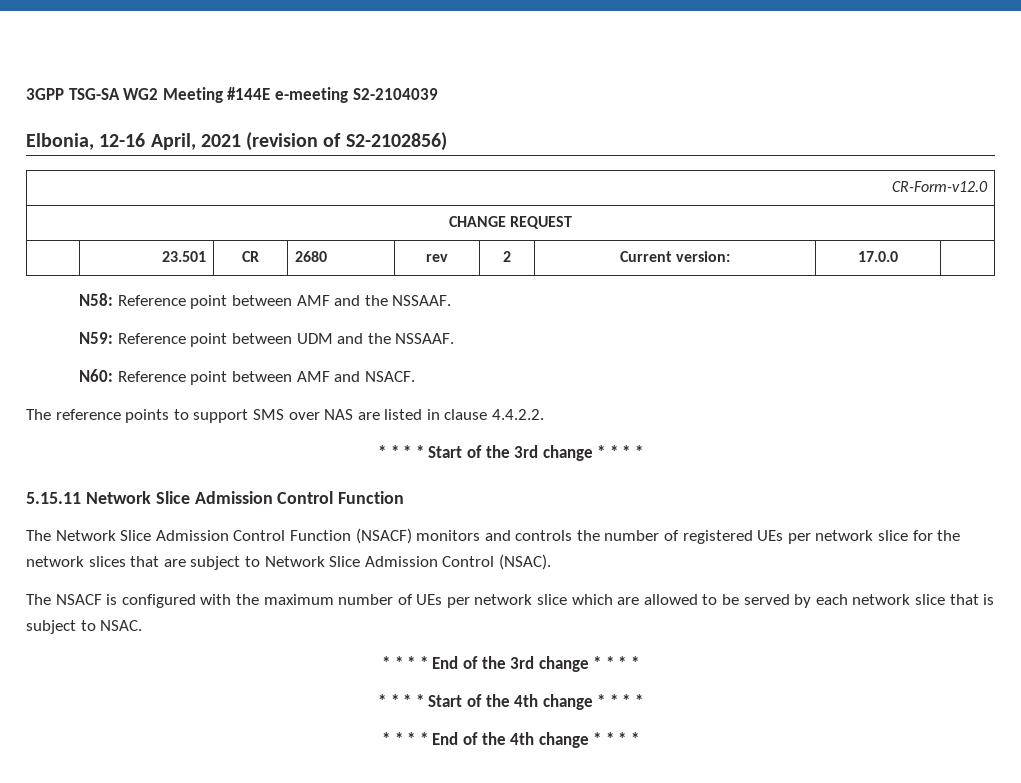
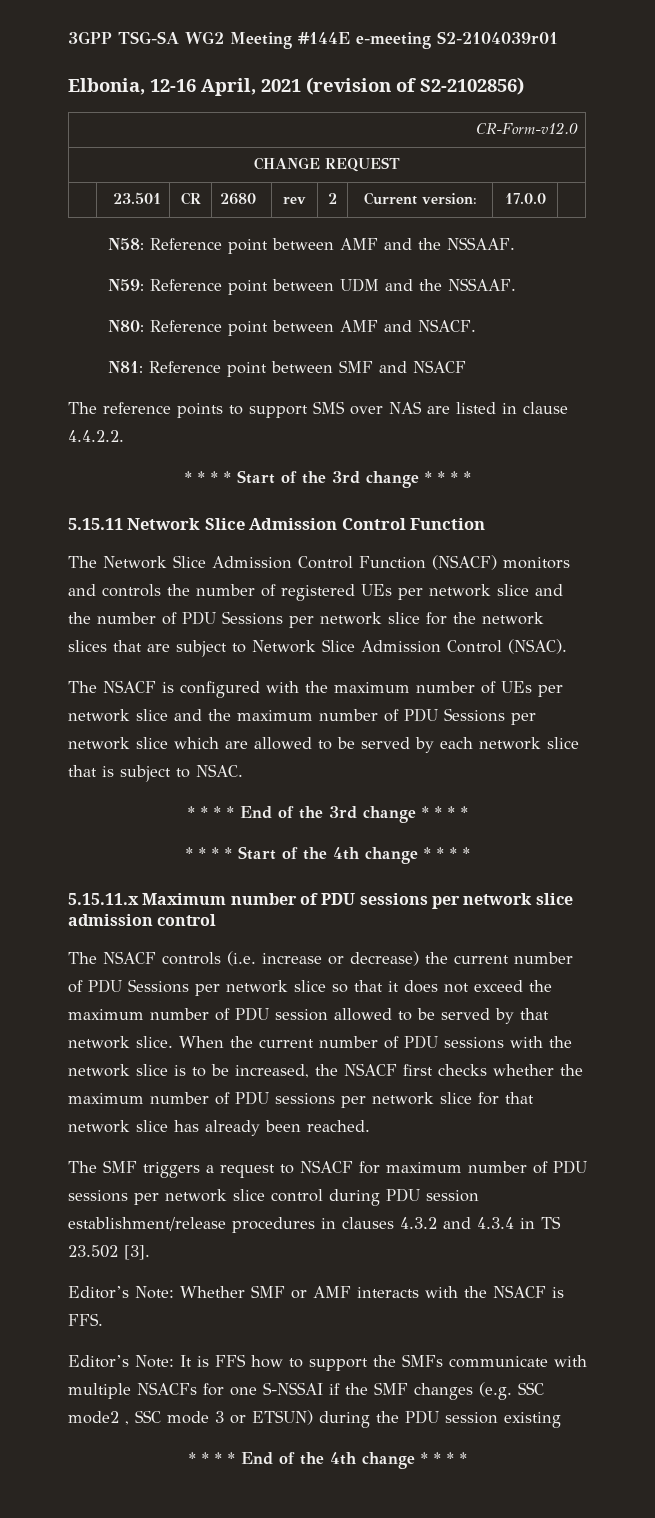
[352,88,438,100] S2-2104039 -> [437,31,558,44] S2-2104039r01
[79,369,114,382] N60: -> [107,320,144,332] N80:
(415, 376) none -> [107,360,466,377] // N81: Reference point between SMF and NSACF
(909, 535) none -> [535,584,563,596] [68,611,420,628] and the number of PDU Sessions per network slice
(568, 599) none -> [174,708,536,725] [68,737,168,750] and the maximum number of PDU Sessions per network slice
(644, 700) none -> [68,893,573,909] [68,914,217,926] [68,951,573,966] [68,979,552,996] [68,1007,549,1024] [68,1035,572,1049] [68,1063,583,1078] [68,1091,534,1108] [68,1120,370,1136] [68,1160,587,1178] [68,1188,479,1206] [68,1216,561,1233] [68,1245,150,1260] [68,1285,564,1299] [68,1313,103,1326] [68,1354,587,1371] [68,1382,544,1400] [68,1410,561,1428] // 5.15.11.x Maximum number of PDU sessions per network slice admission control // The NSACF controls (i.e. increase or decrease) the current number of PDU Sessions per network slice so that it does not exceed the maximum number of PDU session allowed to be served by that network slice. When the current number of PDU sessions with the network slice is to be increased, the NSACF first checks whether the maximum number of PDU sessions per network slice for that network slice has already been reached. // The SMF triggers a request to NSACF for maximum number of PDU sessions per network slice control during PDU session establishment/release procedures in clauses 4.3.2 and 4.3.4 in TS 23.502 [3]. // Editor’s Note: Whether SMF or AMF interacts with the NSACF is FFS. // Editor’s Note: It is FFS how to support the SMFs communicate with multiple NSACFs for one S-NSSAI if the SMF changes (e.g. SSC mode2 , SSC mode 3 or ETSUN) during the PDU session existing

